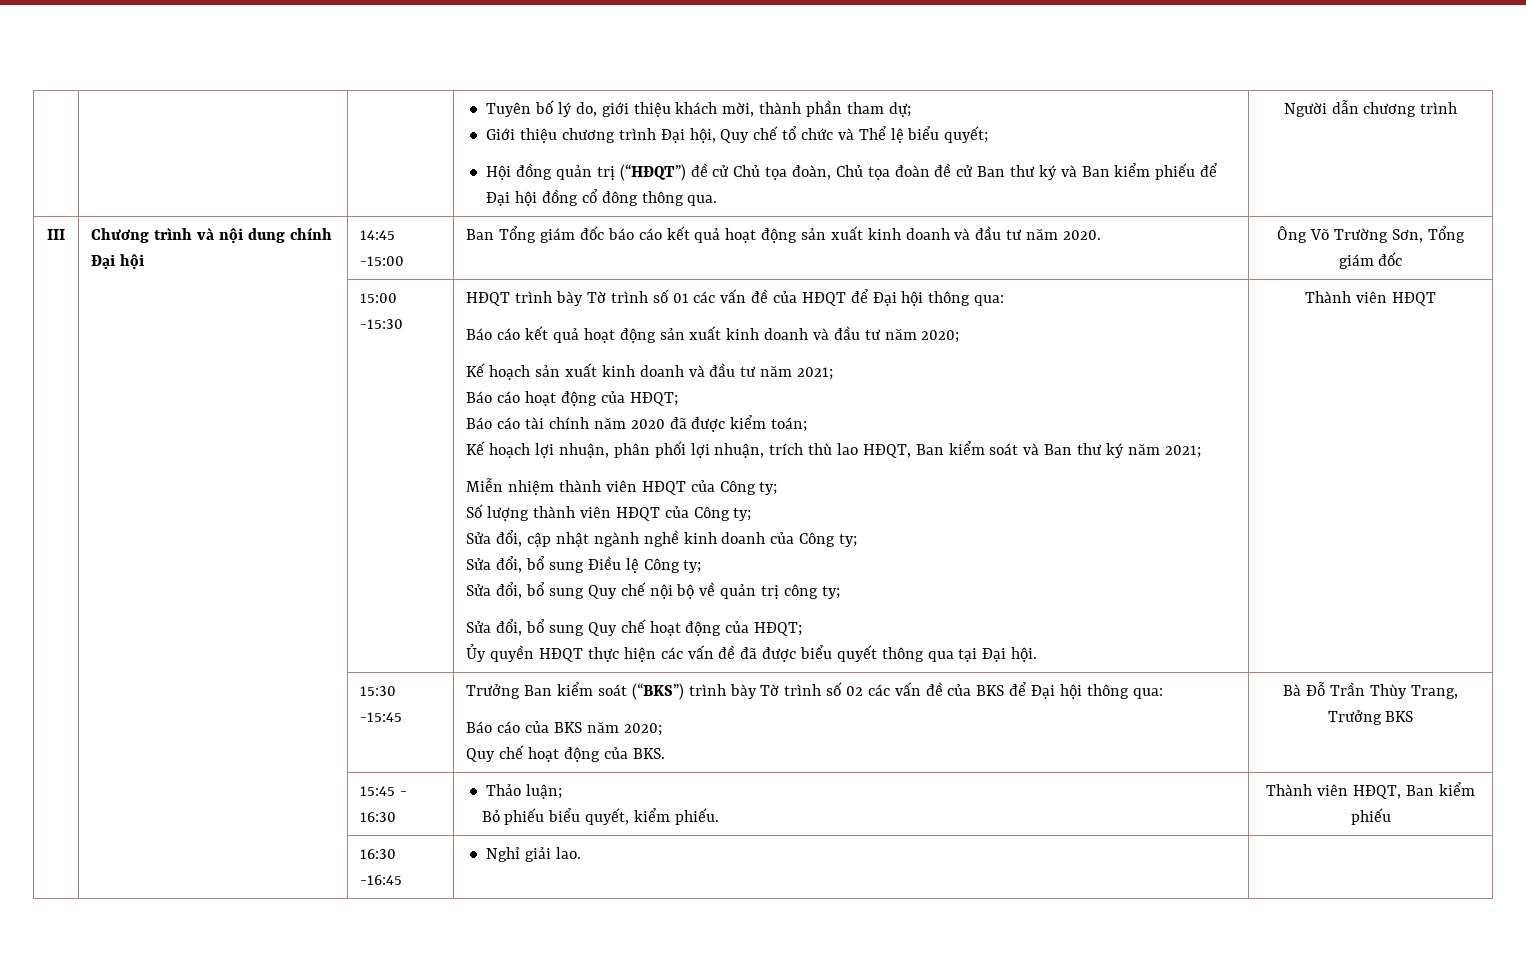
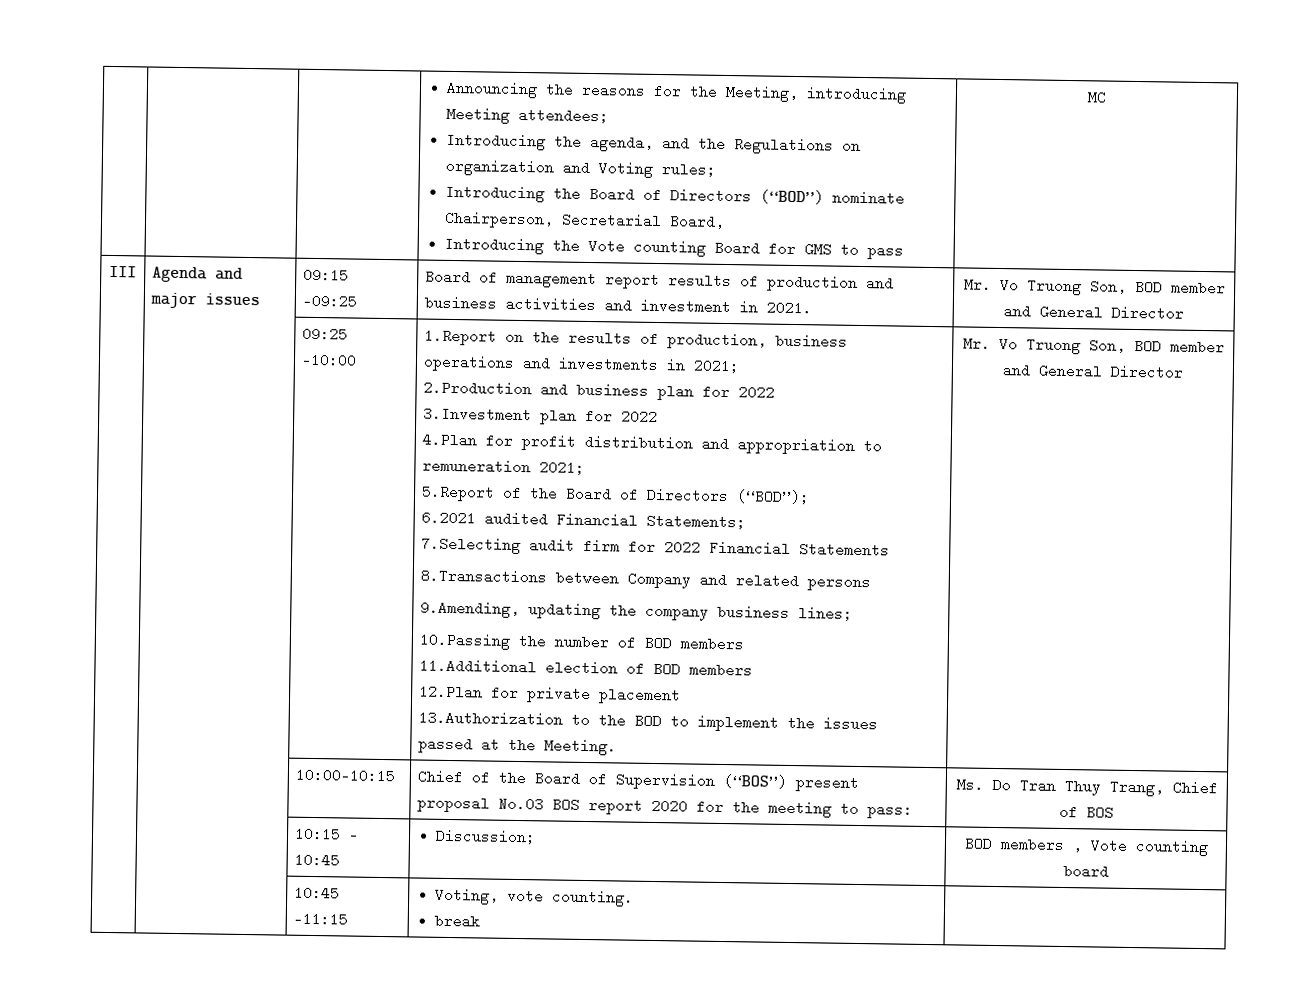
[486,100,911,117] [486,126,989,143] [486,163,1218,181] [486,189,718,206] [1283,100,1458,117] [47,229,65,240] [91,227,332,243] [91,254,145,269] [360,230,396,240] [360,256,405,266] [466,226,1101,243] [1277,226,1465,243] [1338,252,1403,269] [360,293,398,303] [360,319,404,329] [466,289,1005,306] [466,326,960,343] [466,363,834,380] [466,391,678,406] [466,415,808,432] [466,441,1201,458] [466,478,778,495] [466,504,752,521] [466,530,858,547] [466,556,702,573] [466,582,840,599] [466,619,803,636] [466,644,1038,662] [1305,291,1436,306] [360,686,397,696] [360,712,403,722] [466,682,1163,700] [466,721,662,736] [466,745,665,762] [1283,682,1458,699] [1327,710,1414,725] [360,786,408,796] [360,812,397,822] [486,784,563,799] [481,808,719,825] [1266,782,1475,799] [1350,808,1391,825] [360,849,397,859] [360,875,403,885] [486,847,581,862] | | | Tuyên bố lý do, giới thiệu khách mời, thành phần tham dự; // Giới thiệu chương trình Đại hội, Quy chế tổ chức và Thể lệ biểu quyết; // Hội đồng quản trị (“HĐQT”) đề cử Chủ tọa đoàn, Chủ tọa đoàn đề cử Ban thư ký và Ban kiểm phiếu để Đại hội đồng cổ đông thông qua. | Người dẫn chương trình // III | Chương trình và nội dung chính Đại hội | 14:45 -15:00 | Ban Tổng giám đốc báo cáo kết quả hoạt động sản xuất kinh doanh và đầu tư năm 2020. | Ông Võ Trường Sơn, Tổng giám đốc // | | 15:00 -15:30 | HĐQT trình bày Tờ trình số 01 các vấn đề của HĐQT để Đại hội thông qua: // Báo cáo kết quả hoạt động sản xuất kinh doanh và đầu tư năm 2020; // Kế hoạch sản xuất kinh doanh và đầu tư năm 2021; // Báo cáo hoạt động của HĐQT; // Báo cáo tài chính năm 2020 đã được kiểm toán; // Kế hoạch lợi nhuận, phân phối lợi nhuận, trích thù lao HĐQT, Ban kiểm soát và Ban thư ký năm 2021; // Miễn nhiệm thành viên HĐQT của Công ty; // Số lượng thành viên HĐQT của Công ty; // Sửa đổi, cập nhật ngành nghề kinh doanh của Công ty; // Sửa đổi, bổ sung Điều lệ Công ty; // Sửa đổi, bổ sung Quy chế nội bộ về quản trị công ty; // Sửa đổi, bổ sung Quy chế hoạt động của HĐQT; // Ủy quyền HĐQT thực hiện các vấn đề đã được biểu quyết thông qua tại Đại hội. | Thành viên HĐQT // | | 15:30 -15:45 | Trưởng Ban kiểm soát (“BKS”) trình bày Tờ trình số 02 các vấn đề của BKS để Đại hội thông qua: // Báo cáo của BKS năm 2020; // Quy chế hoạt động của BKS. | Bà Đỗ Trần Thùy Trang, Trưởng BKS // | | 15:45 - 16:30 | Thảo luận; // Bỏ phiếu biểu quyết, kiểm phiếu. | Thành viên HĐQT, Ban kiểm phiếu // | | 16:30 -16:45 | Nghỉ giải lao. -> [445,80,907,104] [445,106,609,124] [445,132,861,155] [444,158,716,178] [444,184,905,206] [443,210,725,229] [443,236,904,260] [1087,90,1107,105] [109,265,137,278] [152,266,244,283] [150,292,261,309] [303,267,350,283] [302,293,358,309] [425,269,895,292] [424,295,813,316] [963,277,1226,296] [1003,304,1184,321] [302,326,349,342] [301,352,358,368] [424,328,849,350] [423,354,741,374] [423,380,776,401] [423,406,659,425] [422,432,883,455] [422,458,586,475] [421,484,811,505] [421,510,747,530] [421,536,891,558] [420,568,872,592] [420,600,854,621] [419,632,745,652] [419,658,754,678] [419,684,682,705] [418,710,879,732] [418,736,618,756] [962,336,1225,355] [1002,363,1184,380] [295,767,397,784] [417,769,860,793] [417,795,914,819] [955,777,1218,797] [1059,804,1114,820] [294,826,360,842] [294,852,341,868] [434,828,536,845] [963,836,1209,857] [1062,863,1109,879] [294,885,341,901] [293,911,349,927] [434,887,634,907] [433,913,480,929] | | | Announcing the reasons for the Meeting, introducing Meeting attendees; // Introducing the agenda, and the Regulations on organization and Voting rules; // Introducing the Board of Directors (“BOD”) nominate Chairperson, Secretarial Board, // Introducing the Vote counting Board for GMS to pass | MC // III | Agenda and major issues | 09:15 -09:25 | Board of management report results of production and business activities and investment in 2021. | Mr. Vo Truong Son, BOD member and General Director // | | 09:25 -10:00 | 1.Report on the results of production, business operations and investments in 2021; // 2.Production and business plan for 2022 // 3.Investment plan for 2022 // 4.Plan for profit distribution and appropriation to remuneration 2021; // 5.Report of the Board of Directors (“BOD”); // 6.2021 audited Financial Statements; // 7.Selecting audit firm for 2022 Financial Statements // 8.Transactions between Company and related persons // 9.Amending, updating the company business lines; // 10.Passing the number of BOD members // 11.Additional election of BOD members // 12.Plan for private placement // 13.Authorization to the BOD to implement the issues passed at the Meeting. | Mr. Vo Truong Son, BOD member and General Director // | | 10:00-10:15 | Chief of the Board of Supervision (“BOS”) present proposal No.03 BOS report 2020 for the meeting to pass: | Ms. Do Tran Thuy Trang, Chief of BOS // | | 10:15 - 10:45 | Discussion; | BOD members , Vote counting board // | | 10:45 -11:15 | Voting, vote counting. // break

